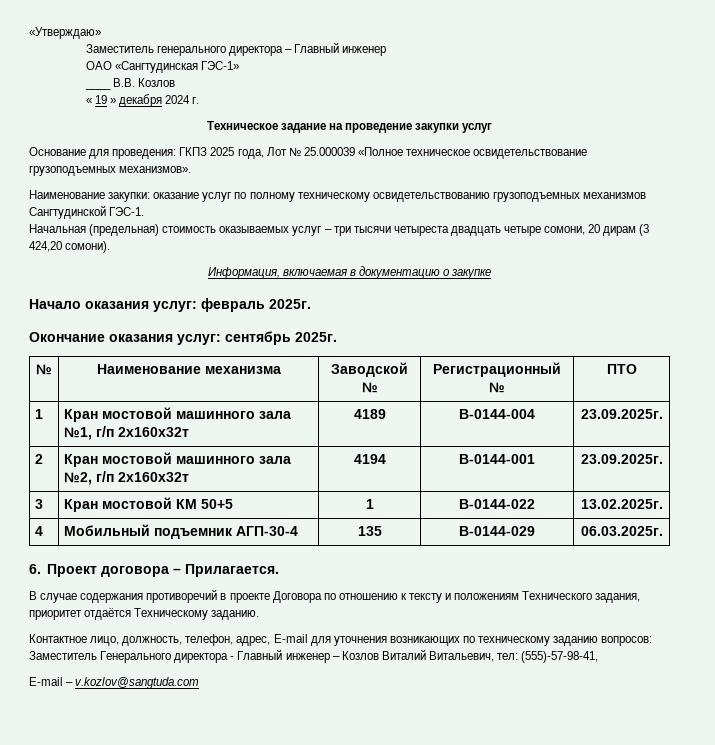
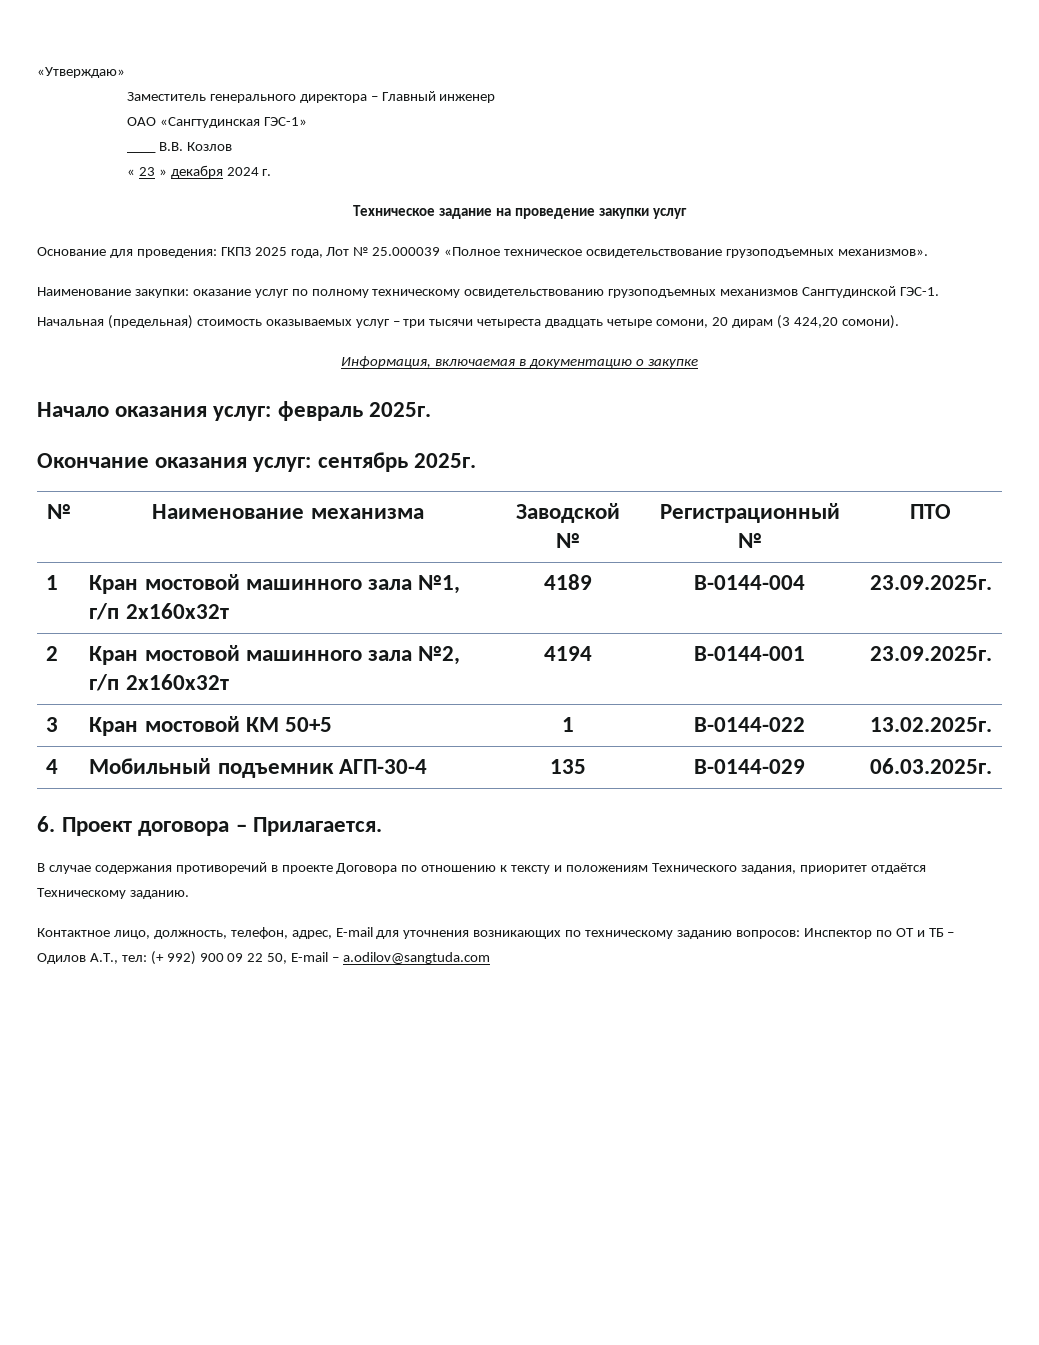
[94,95,107,104] 19 -> [138,167,155,176] 23
[29,649,599,663] Заместитель Генерального директора - Главный инженер – Козлов Виталий Витальевич, тел: (555)-57-98-41, // -> [803,928,955,939] [37,951,288,965] Инспектор по ОТ и ТБ – Одилов А.Т., тел: (+ 992) 900 09 22 50,
[75,677,200,689] v.kozlov@sangtuda.com -> [343,952,491,964] a.odilov@sangtuda.com

